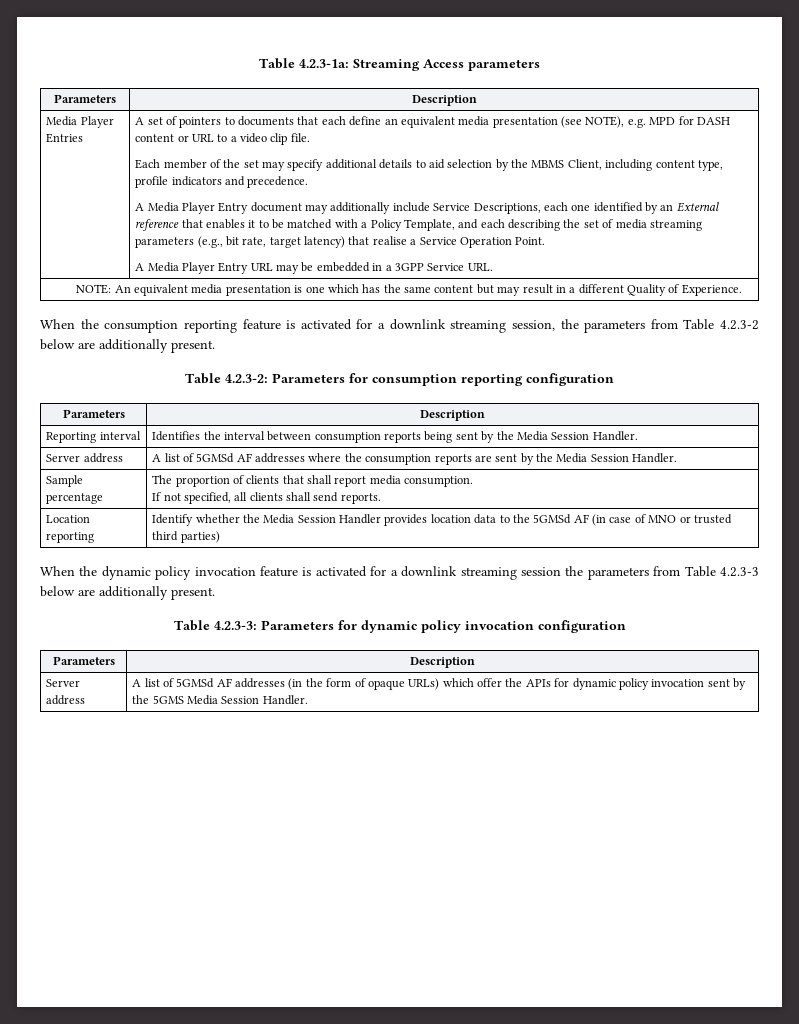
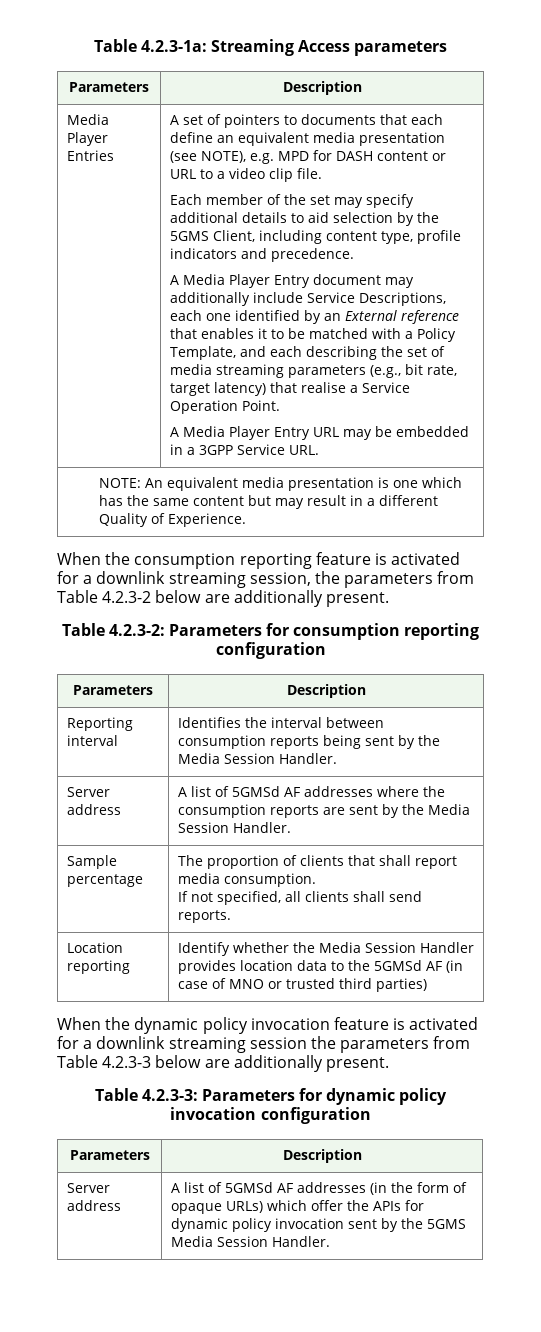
[531,160,565,168] MBMS -> [169,231,209,241] 5GMS

